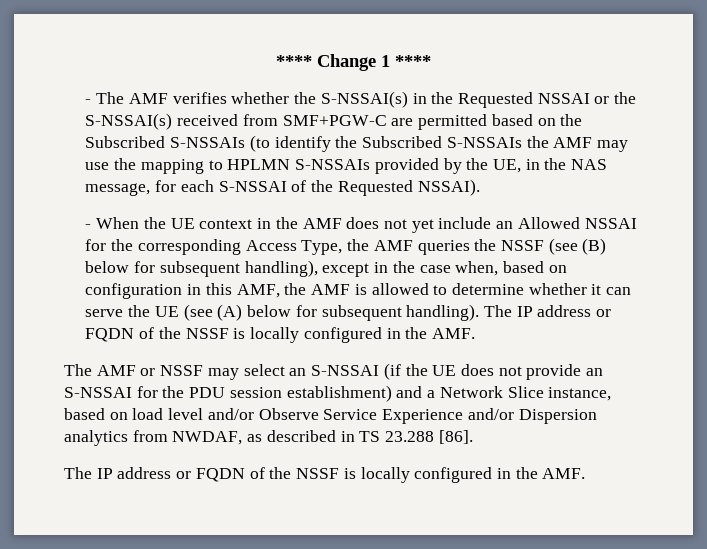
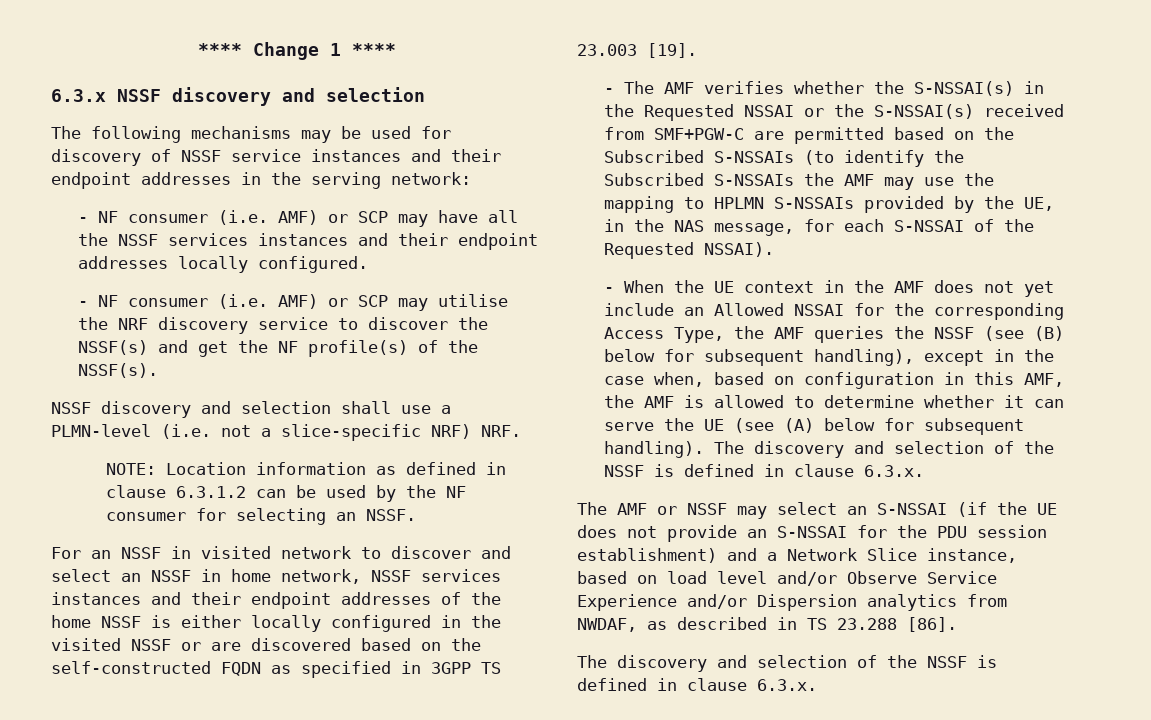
(431, 61) none -> [51,87,425,106] [51,126,451,143] [51,149,501,166] [51,172,471,189] [78,210,519,227] [78,233,539,250] [78,256,369,273] [78,294,509,311] [78,317,489,334] [78,340,479,357] [78,363,159,378] [51,401,451,418] [51,424,521,441] [105,462,506,475] [105,485,466,502] [105,508,416,525] [51,546,511,559] [51,569,501,584] [51,592,501,609] [51,615,501,632] [51,638,481,651] [51,661,501,678] [577,43,697,58] // 6.3.x NSSF discovery and selection // The following mechanisms may be used for discovery of NSSF service instances and their endpoint addresses in the serving network: // - NF consumer (i.e. AMF) or SCP may have all the NSSF services instances and their endpoint addresses locally configured. // - NF consumer (i.e. AMF) or SCP may utilise the NRF discovery service to discover the NSSF(s) and get the NF profile(s) of the NSSF(s). // NSSF discovery and selection shall use a PLMN-level (i.e. not a slice-specific NRF) NRF. // NOTE: Location information as defined in clause 6.3.1.2 can be used by the NF consumer for selecting an NSSF. // For an NSSF in visited network to discover and select an NSSF in home network, NSSF services instances and their endpoint addresses of the home NSSF is either locally configured in the visited NSSF or are discovered based on the self-constructed FQDN as specified in 3GPP TS 23.003 [19].
[516,305,612,317] [85,327,475,343] IP address or FQDN of the NSSF is locally configured in the AMF. -> [754,441,1055,458] [604,464,925,477] discovery and selection of the NSSF is defined in clause 6.3.x.
[96,467,586,483] IP address or FQDN of the NSSF is locally configured in the AMF. -> [617,655,997,672] [577,678,817,691] discovery and selection of the NSSF is defined in clause 6.3.x.

